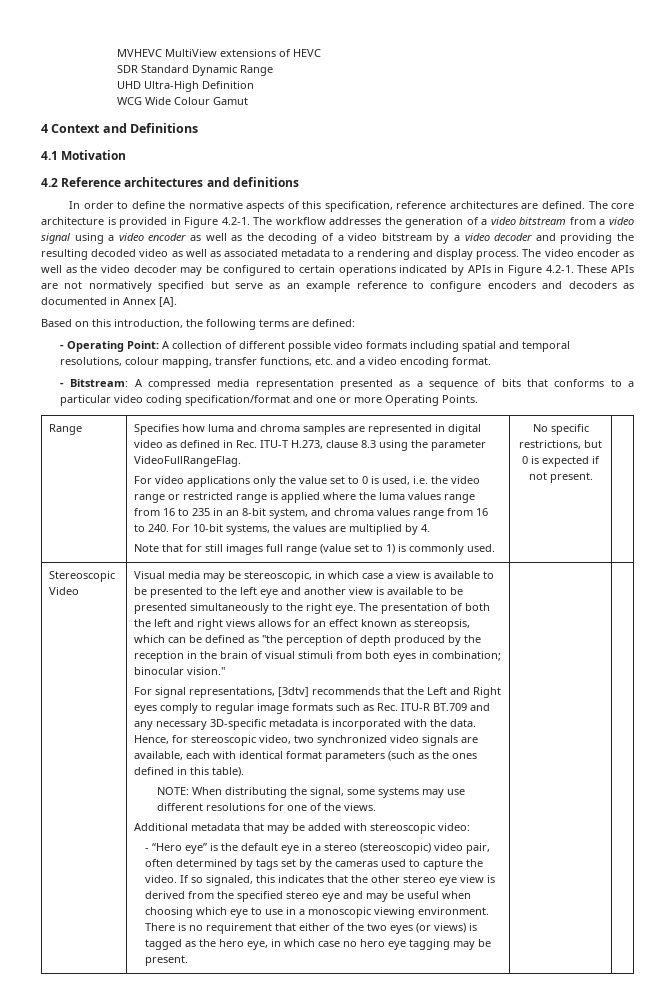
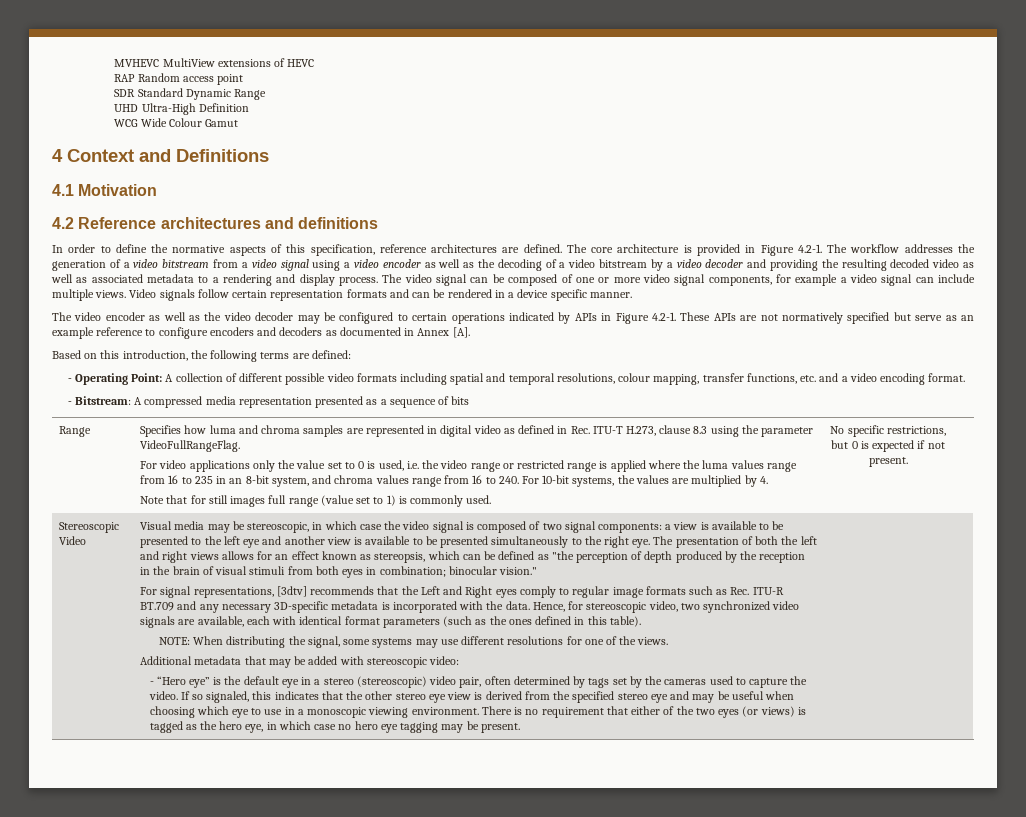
(321, 53) none -> [114,73,244,85] // RAP Random access point
(574, 253) none -> [436,274,975,286] [52,289,632,301] [52,312,102,321] signal can be composed of one or more video signal components, for example a video signal can include multiple views. Video signals follow certain representation formats and can be rendered in a device specific manner. // The video
[526,379,634,387] [59,395,478,406] that conforms to a particular video coding specification/format and one or more Operating Points. -> (470, 400) none
(385, 576) none -> [384,521,663,533] the video signal is composed of two signal components:

